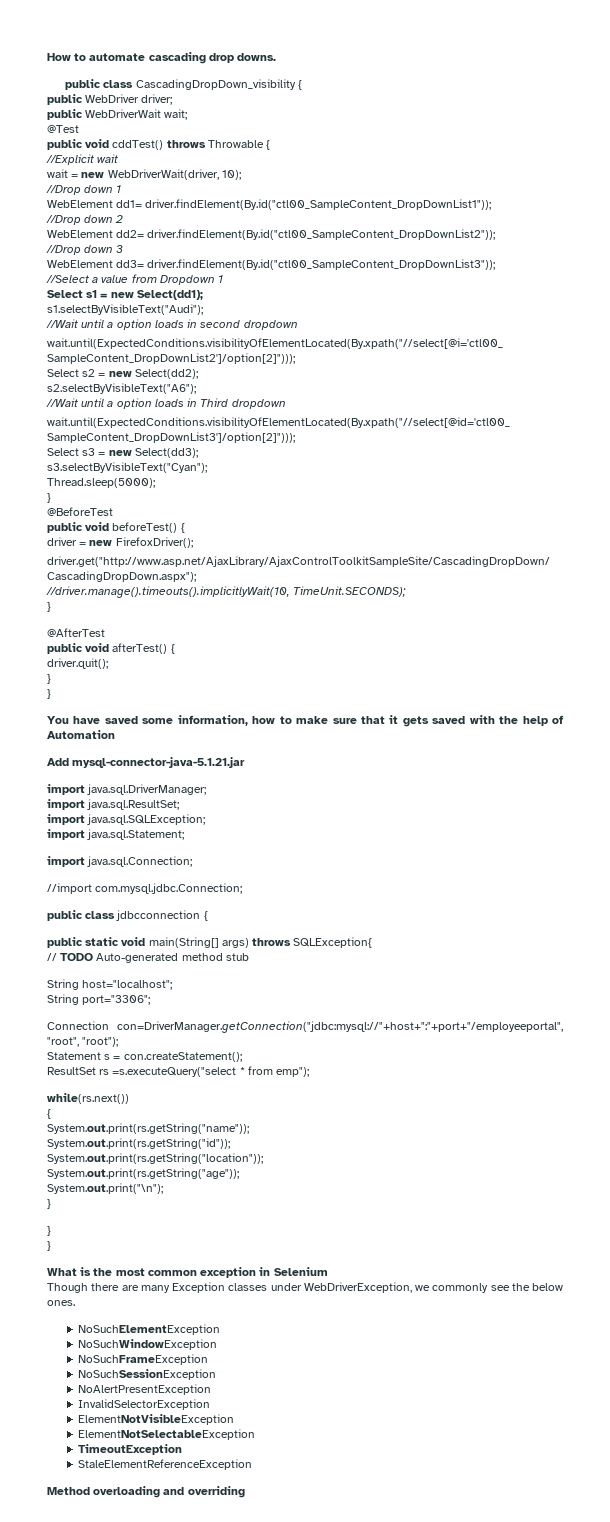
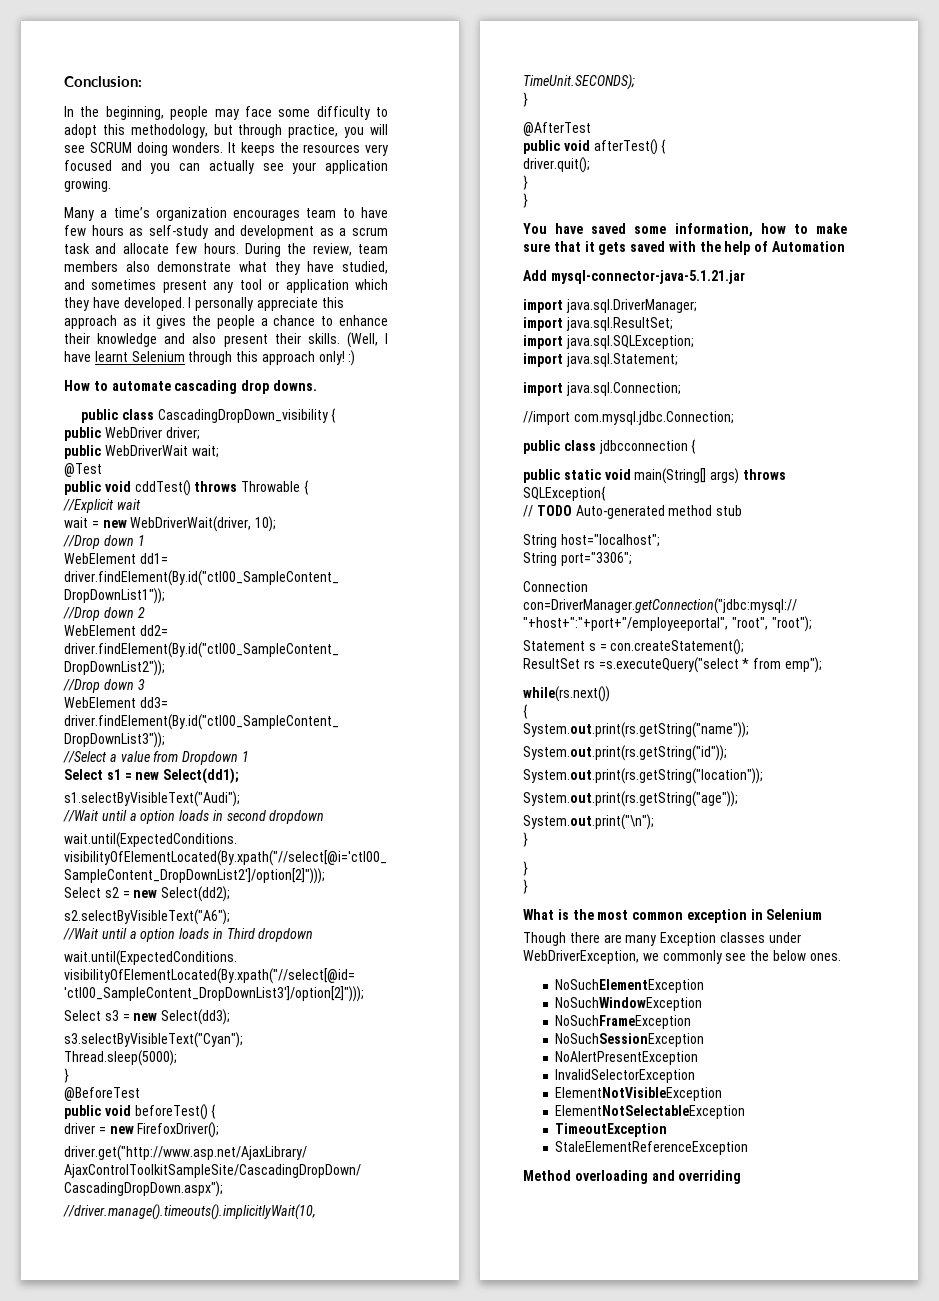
(47, 57) none -> [64,76,142,87] [64,106,388,120] [64,124,388,138] [64,142,388,156] [64,160,388,174] [64,178,111,192] [64,207,388,221] [64,225,388,239] [64,243,388,257] [64,261,388,275] [64,279,388,293] [64,297,344,311] [64,315,388,329] [64,332,388,348] [64,350,356,366] Conclusion: // In the beginning, people may face some difficulty to adopt this methodology, but through practice, you will see SCRUM doing wonders. It keeps the resources very focused and you can actually see your application growing. // Many a time’s organization encourages team to have few hours as self-study and development as a scrum task and allocate few hours. During the review, team members also demonstrate what they have studied, and sometimes present any tool or application which they have developed. I personally appreciate this approach as it gives the people a chance to enhance their knowledge and also present their skills. (Well, I have learnt Selenium through this approach only! :) //

